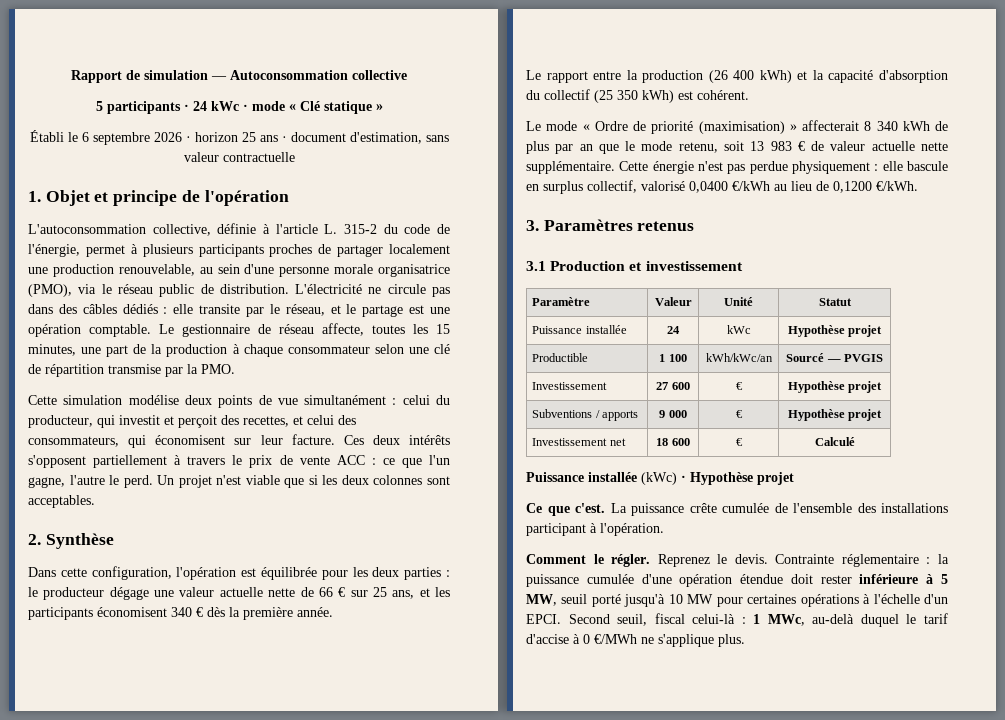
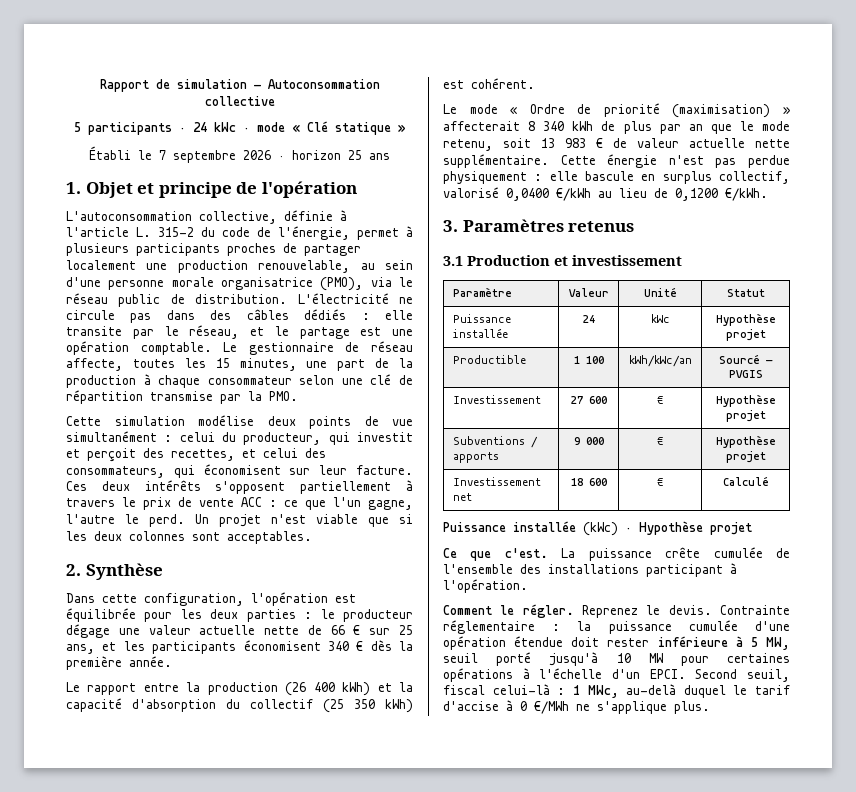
[81,132,89,142] 6 -> [159,150,166,160] 7
[281,132,449,144] [183,152,295,162] · document d'estimation, sans valeur contractuelle -> (390, 156) none

